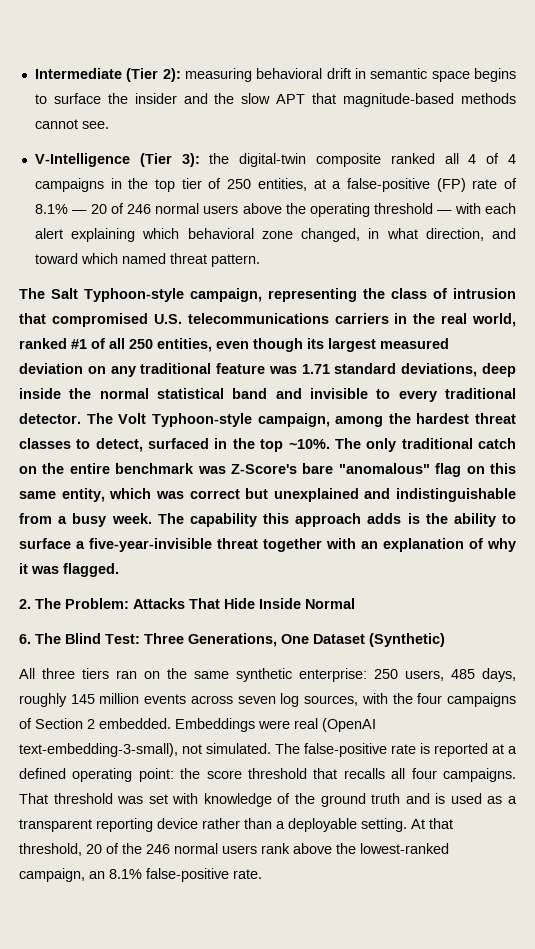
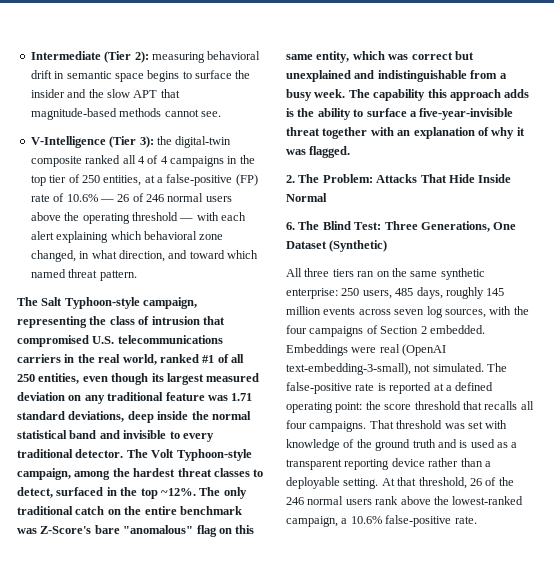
[34,204,108,214] 8.1% — 20 -> [66,194,130,202] 10.6% — 26
[288,439,330,449] ~10%. -> [160,488,196,496] ~12%.
[86,844,102,854] 20 -> [469,478,482,486] 26
[89,869,142,879] an 8.1% -> [341,516,382,524] a 10.6%

